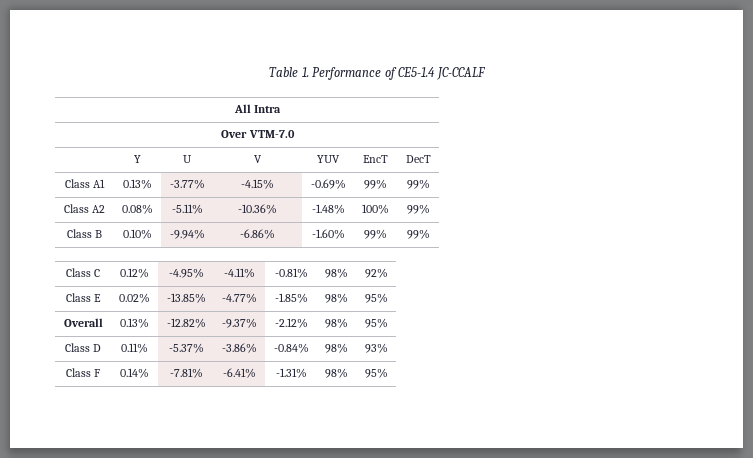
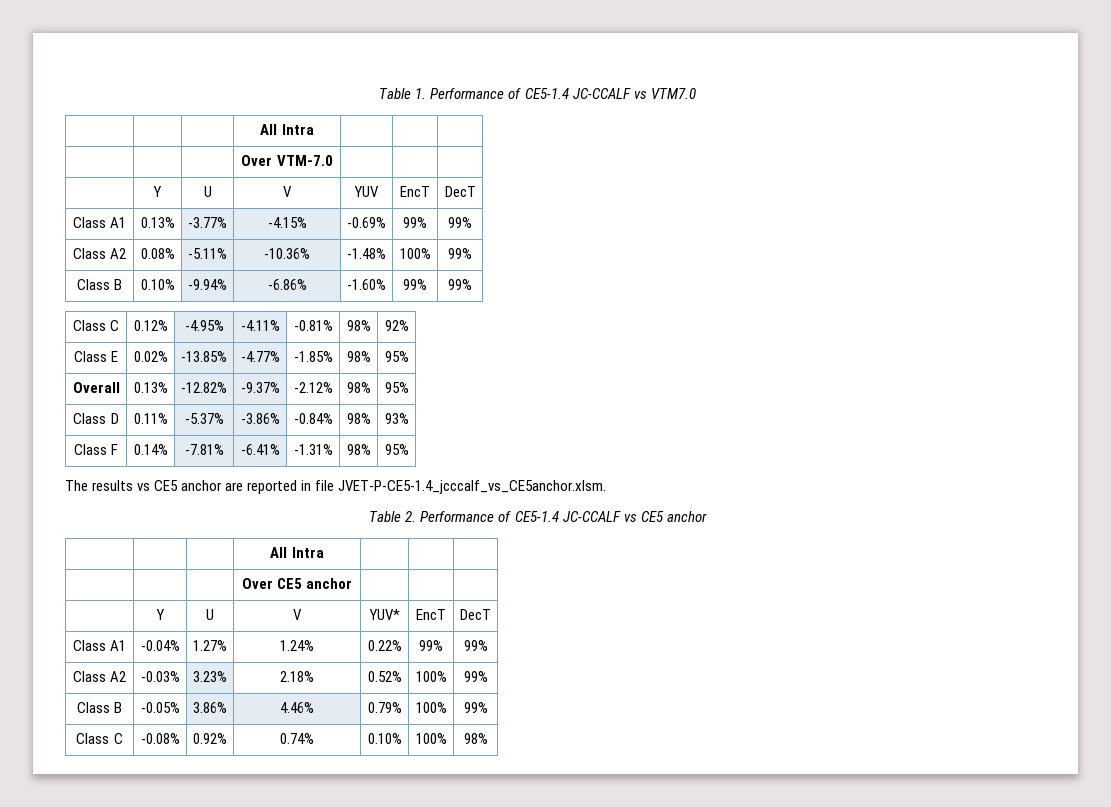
(485, 73) none -> [633,88,696,99] vs VTM7.0
(388, 373) none -> [65,480,607,494] [369,511,707,522] [270,547,324,558] [241,578,353,589] [155,609,165,620] [206,609,214,620] [293,609,302,620] [368,609,400,620] [416,609,446,620] [460,609,491,620] [72,640,127,651] [140,640,180,651] [193,640,227,651] [280,640,314,651] [367,640,402,651] [419,640,443,651] [463,640,488,651] [72,671,127,682] [140,671,180,682] [193,671,227,682] [280,671,314,682] [367,671,402,682] [415,671,447,682] [463,671,488,682] [76,702,123,713] [140,702,180,713] [193,702,227,713] [280,702,314,713] [367,702,402,713] [415,702,447,713] [463,702,488,713] [76,733,123,744] [140,733,180,744] [193,733,227,744] [280,733,314,744] [367,733,402,744] [415,733,447,744] [463,733,488,744] // The results vs CE5 anchor are reported in file JVET-P-CE5-1.4_jcccalf_vs_CE5anchor.xlsm. // Table 2. Performance of CE5-1.4 JC-CCALF vs CE5 anchor // | | | All Intra | | | // | | | Over CE5 anchor | | | // | Y | U | V | YUV* | EncT | DecT // Class A1 | -0.04% | 1.27% | 1.24% | 0.22% | 99% | 99% // Class A2 | -0.03% | 3.23% | 2.18% | 0.52% | 100% | 99% // Class B | -0.05% | 3.86% | 4.46% | 0.79% | 100% | 99% // Class C | -0.08% | 0.92% | 0.74% | 0.10% | 100% | 98%

